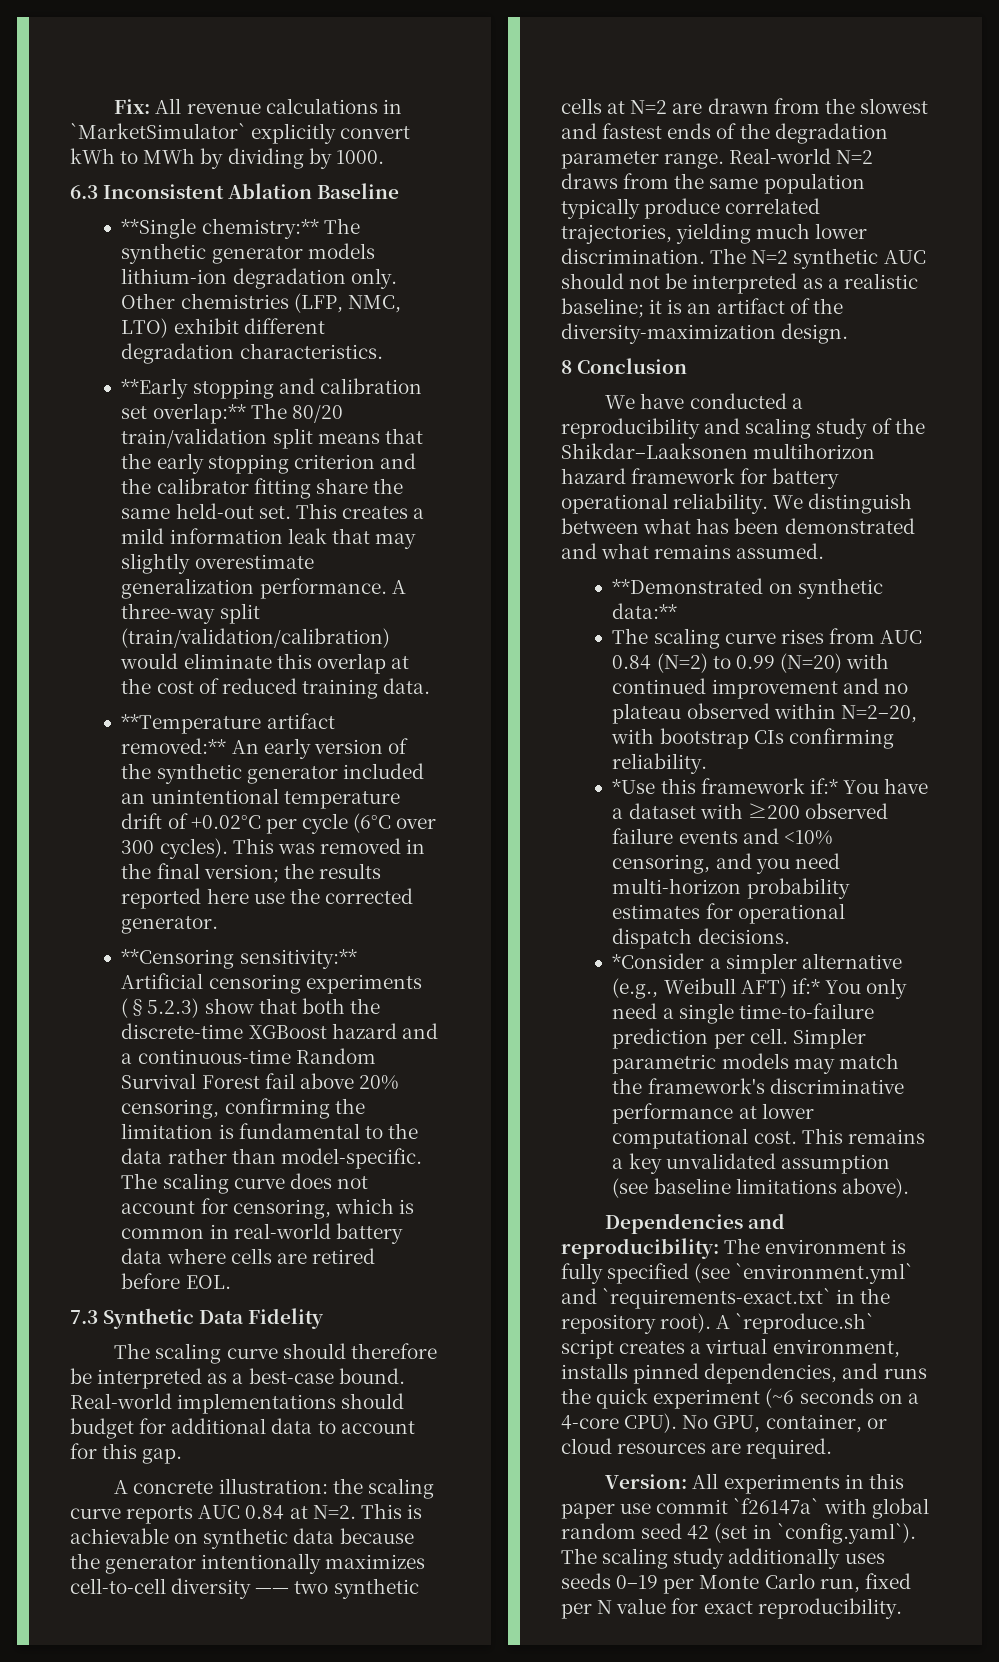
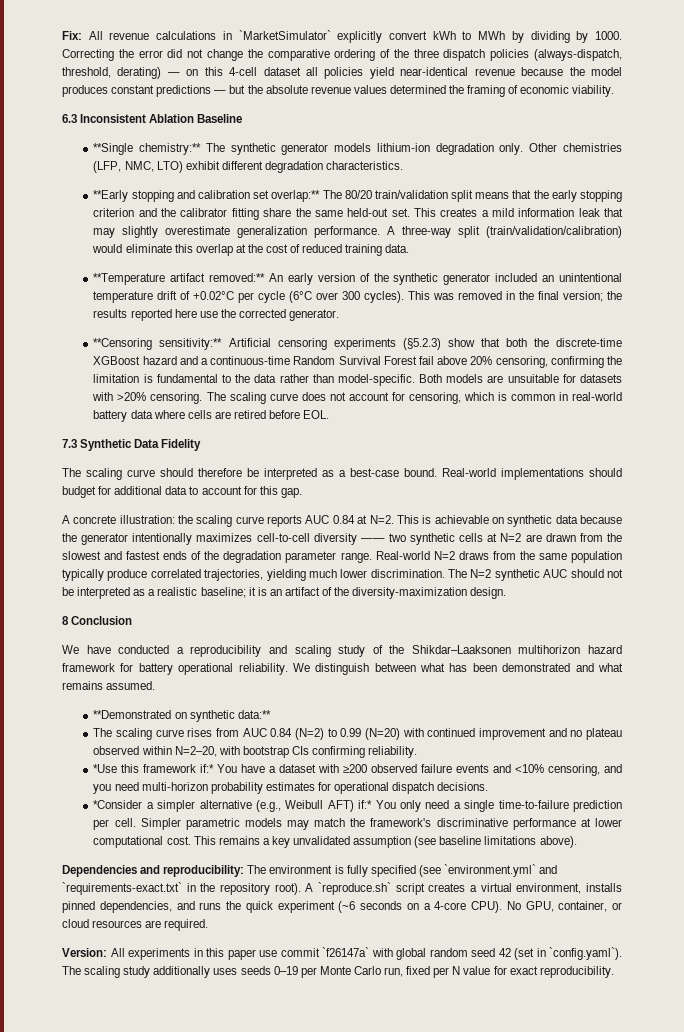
(384, 157) none -> [62,49,622,61] [62,67,623,79] [62,85,615,97] Correcting the error did not change the comparative ordering of the three dispatch policies (always-dispatch, threshold, derating) — on this 4-cell dataset all policies yield near-identical revenue because the model produces constant predictions — but the absolute revenue values determined the framing of economic viability.
(422, 1158) none -> [419,374,623,383] [92,392,203,404] Both models are unsuitable for datasets with >20% censoring.

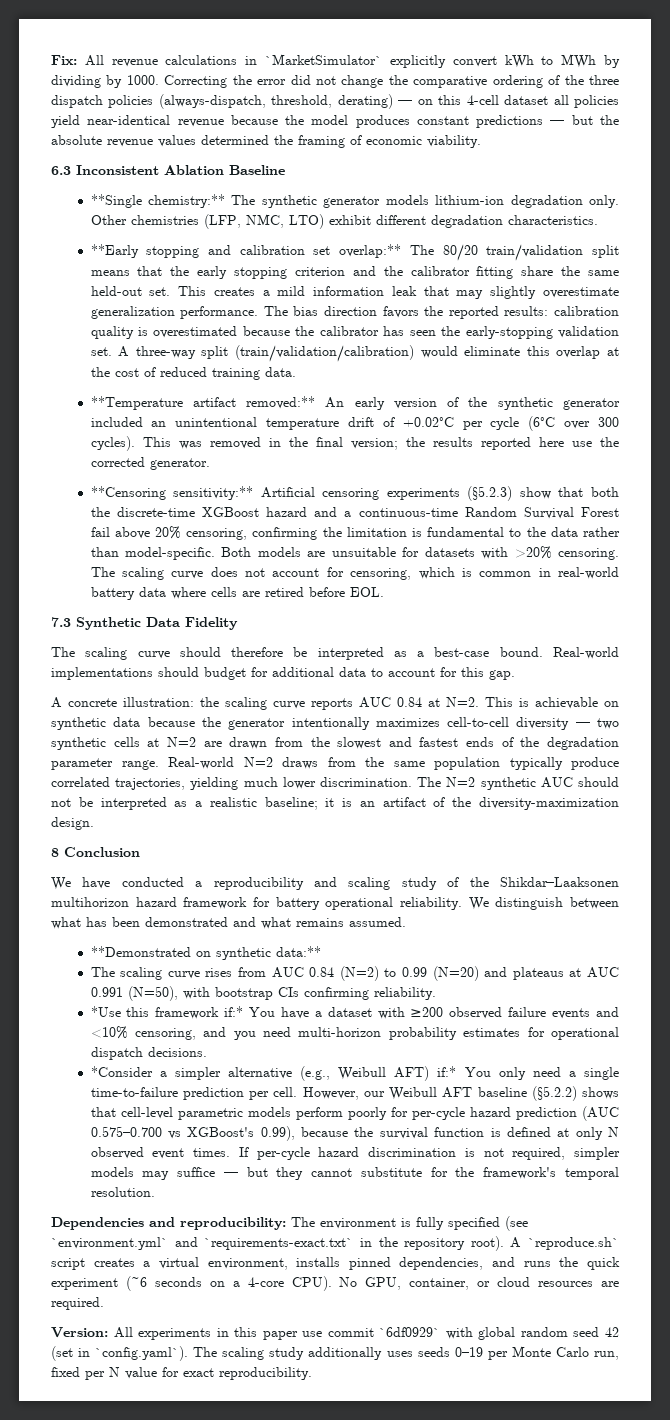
(381, 232) none -> [263,306,619,319] [90,326,620,339] [90,347,112,356] The bias direction favors the reported results: calibration quality is overestimated because the calibrator has seen the early-stopping validation set.
[360,538,385,542] —— -> [575,722,590,727] —
[402,728,622,740] [93,746,217,757] with continued improvement and no plateau observed within N=2–20, -> [484,967,620,980] [90,986,178,1001] and plateaus at AUC 0.991 (N=50),
[140,818,622,830] [93,836,577,848] Simpler parametric models may match the framework's discriminative performance at lower computational cost. This remains a key unvalidated assumption (see baseline limitations above). -> [302,1086,620,1101] [90,1106,619,1121] [90,1126,619,1141] [90,1147,621,1160] [90,1167,619,1180] [90,1187,155,1197] However, our Weibull AFT baseline (§5.2.2) shows that cell-level parametric models perform poorly for per-cycle hazard prediction (AUC 0.575–0.700 vs XGBoost's 0.99), because the survival function is defined at only N observed event times. If per-cycle hazard discrimination is not required, simpler models may suffice — but they cannot substitute for the framework's temporal resolution.
[322,947,369,957] `f26147a` -> [379,1327,441,1337] `6df0929`

